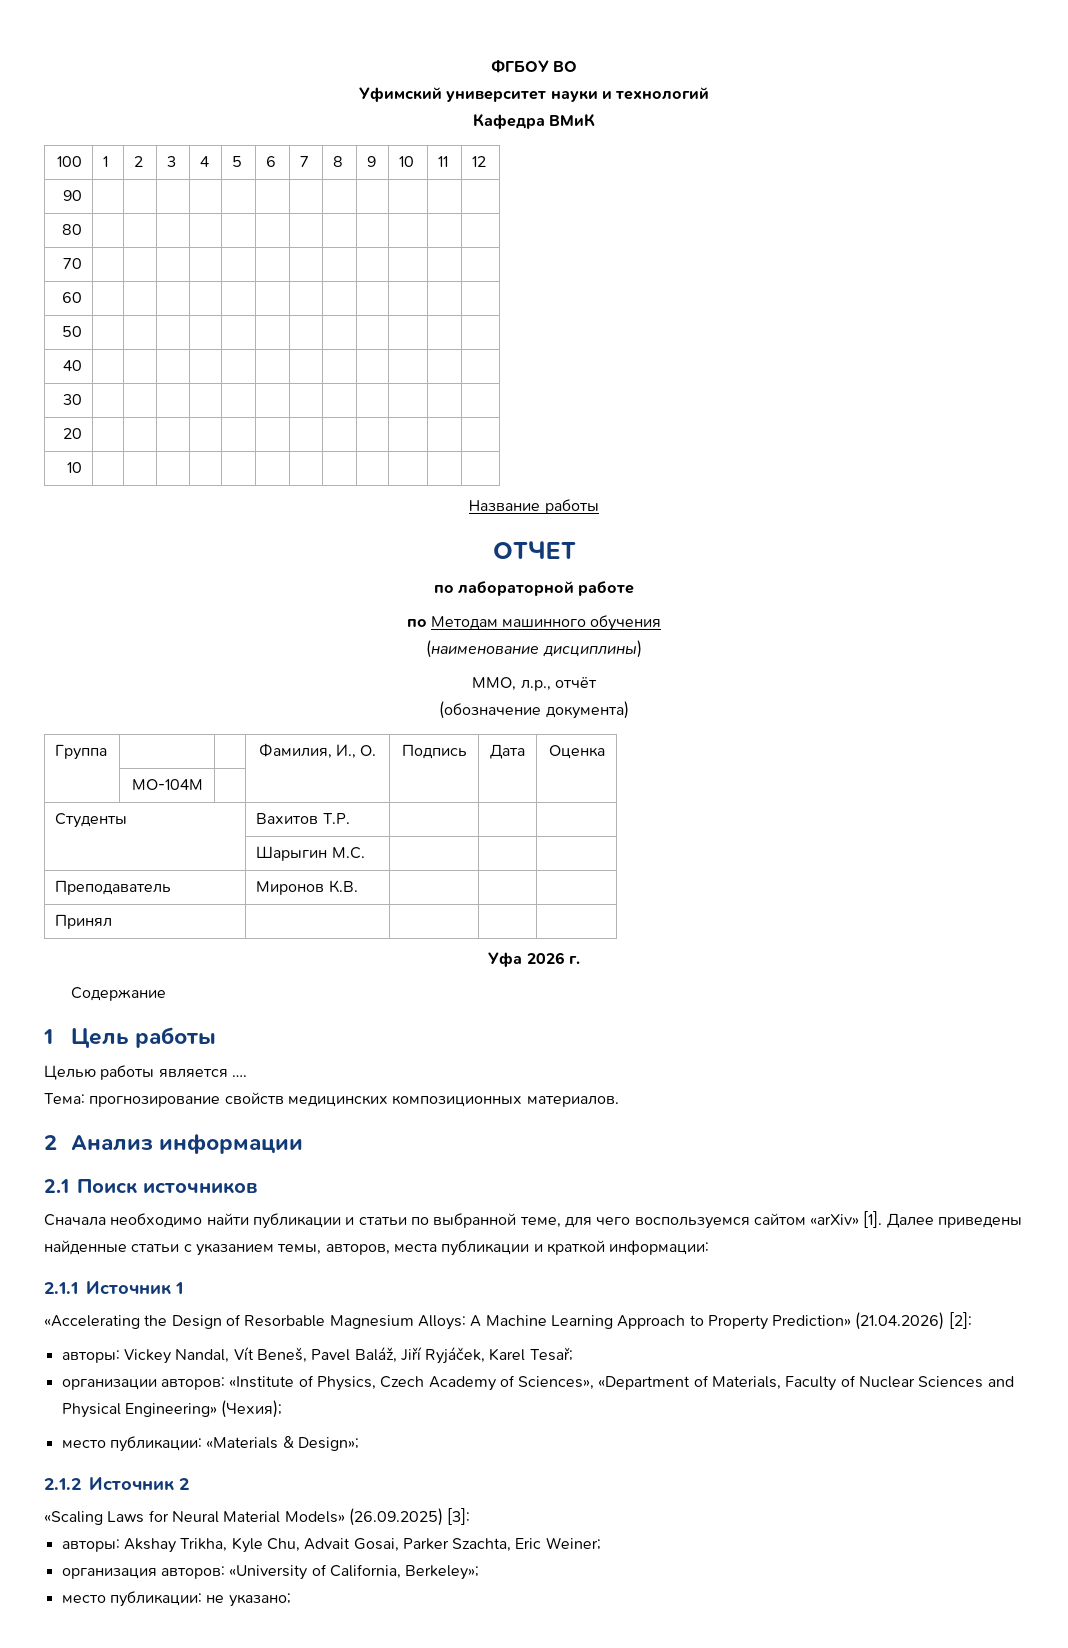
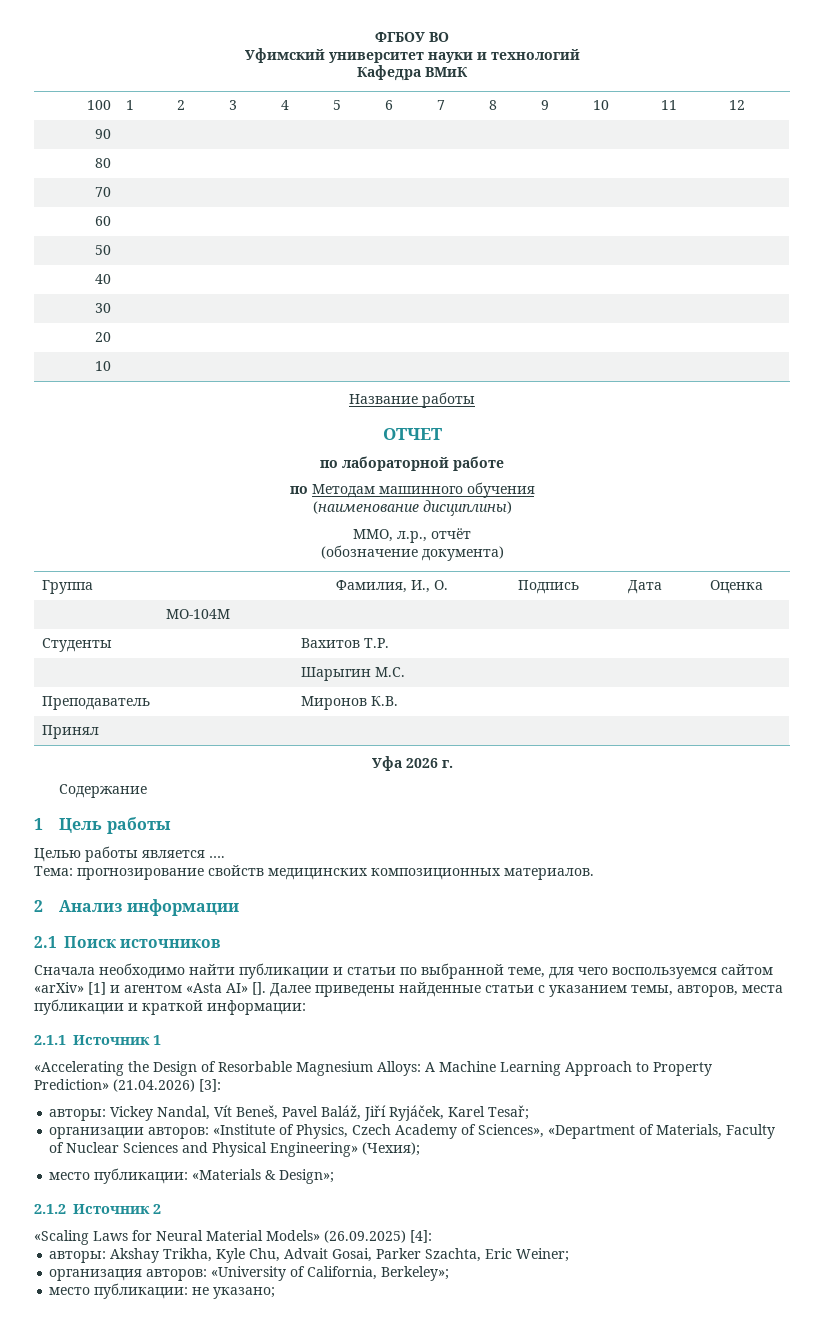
[863,1211,883,1228] [1]. -> [88,982,266,995] [1] и агентом «Asta AI» [].
[948,1312,972,1329] [2]: -> [199,1079,221,1092] [3]:
[447,1508,471,1525] [3]: -> [410,1230,432,1243] [4]:

